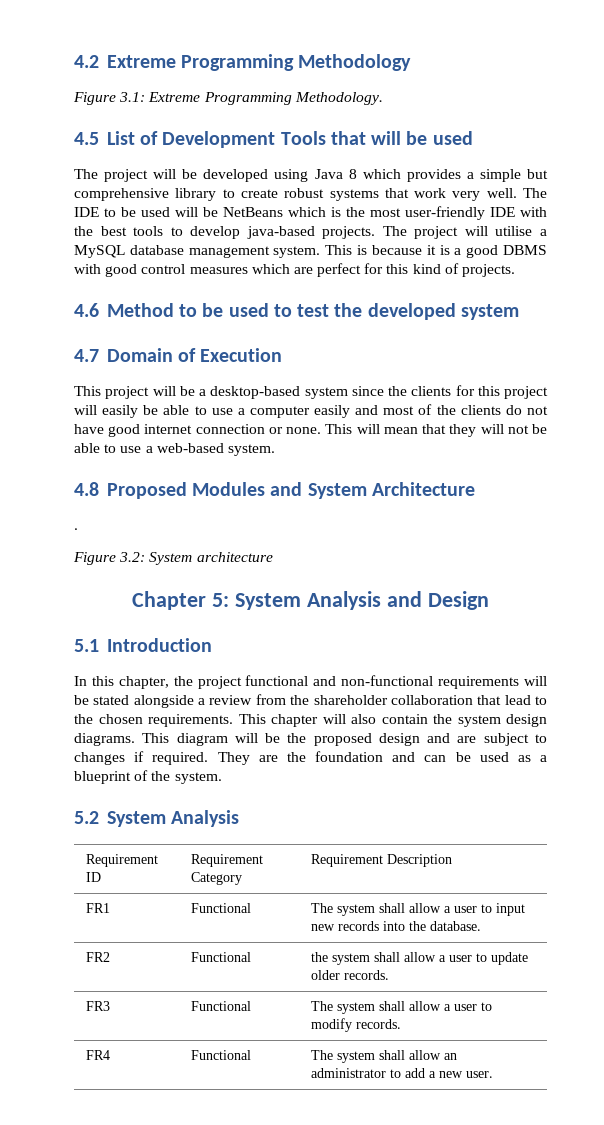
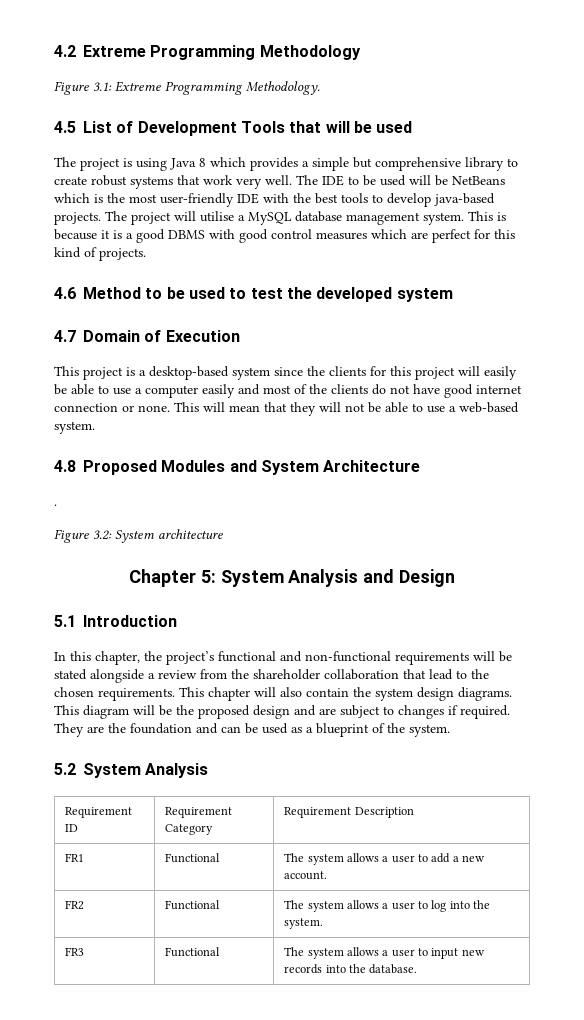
[153,169,269,182] will be developed -> [123,158,132,167] is
[152,386,195,396] will be -> [126,367,135,376] is
[197,676,242,689] project -> [166,651,214,665] project’s
[378,903,441,913] shall allow -> [346,853,486,863] [284,871,328,880] [65,900,85,910] [165,900,221,910] [284,900,491,912] [284,918,324,929] [65,947,85,956] [165,947,221,957] [284,947,379,959] allows a user to add a new account. // FR2 | Functional | The system allows a user to log into the system. // FR3 | Functional | The system allows
[85,952,110,962] [190,952,251,962] [310,952,528,965] [310,970,389,980] [85,1001,110,1011] [190,1001,251,1011] [310,1001,492,1014] [310,1018,401,1032] [85,1050,110,1060] [190,1050,251,1060] [310,1050,457,1063] [310,1068,493,1078] // FR2 | Functional | the system shall allow a user to update older records. // FR3 | Functional | The system shall allow a user to modify records. // FR4 | Functional | The system shall allow an administrator to add a new user. -> (418, 969) none

